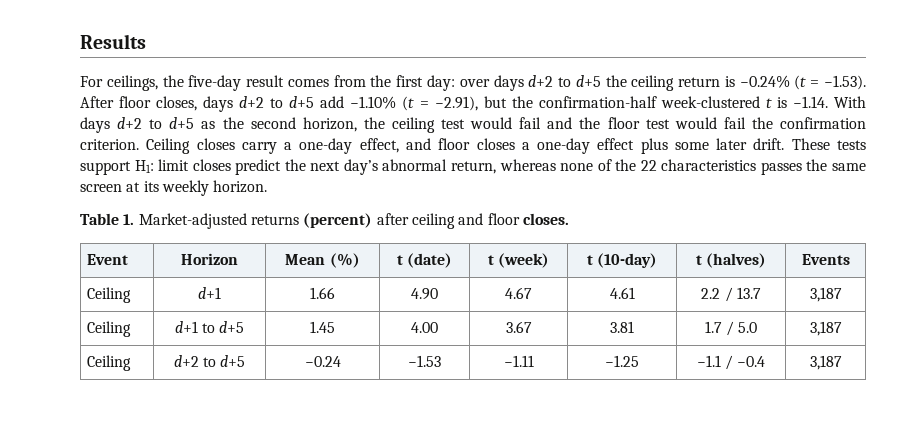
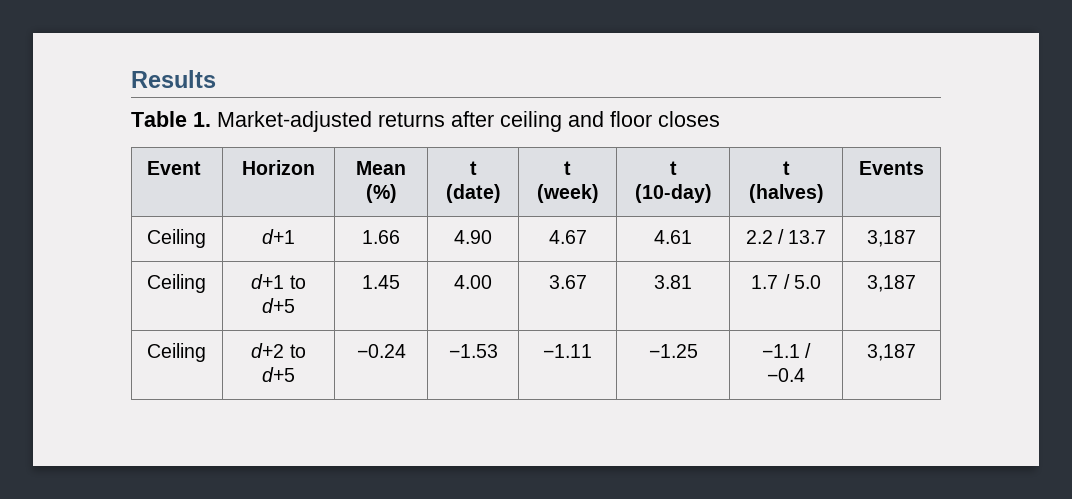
[80,75,866,91] [80,96,866,112] [80,117,867,133] [80,138,867,154] [80,159,866,175] [80,180,268,196] // For ceilings, the five-day result comes from the first day: over days d+2 to d+5 the ceiling return is −0.24% (t = −1.53). After floor closes, days d+2 to d+5 add −1.10% (t = −2.91), but the confirmation-half week-clustered t is −1.14. With days d+2 to d+5 as the second horizon, the ceiling test would fail and the floor test would fail the confirmation criterion. Ceiling closes carry a one-day effect, and floor closes a one-day effect plus some later drift. These tests support H1: limit closes predict the next day’s abnormal return, whereas none of the 22 characteristics passes the same screen at its weekly horizon. -> (216, 79) none
[303,213,373,228] (percent) -> (445, 119) none
[522,213,569,225] closes. -> [658,111,720,127] closes

